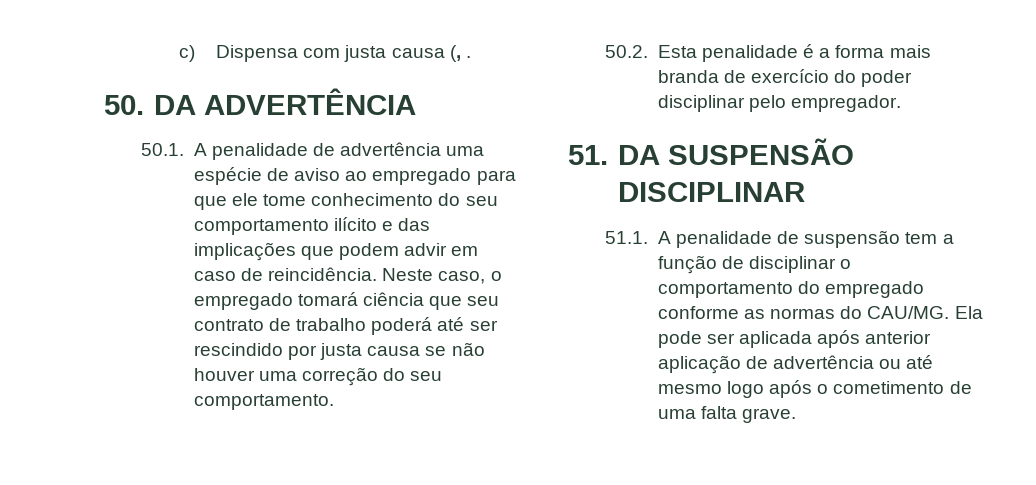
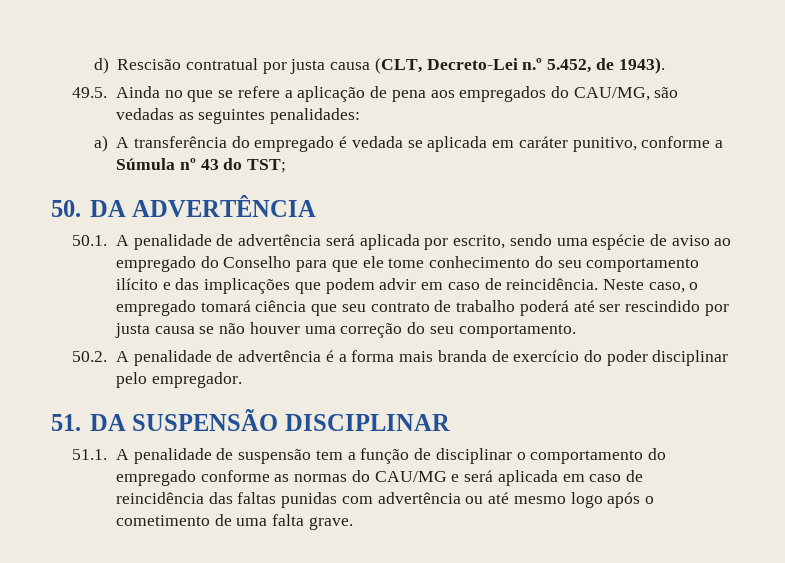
[178,45,471,62] c) Dispensa com justa causa (, . -> [93,57,665,74] [72,86,679,102] [116,108,361,124] [93,135,723,152] [116,158,287,173] d) Rescisão contratual por justa causa (CLT, Decreto-Lei n.º 5.452, de 1943). // 49.5. Ainda no que se refere a aplicação de pena aos empregados do CAU/MG, são vedadas as seguintes penalidades: // a) A transferência do empregado é vedada se aplicada em caráter punitivo, conforme a Súmula nº 43 do TST;
(442, 149) none -> [325,234,552,250] será aplicada por escrito, sendo
(472, 176) none -> [200,256,292,268] do Conselho
[657,45,799,62] Esta penalidade -> [116,350,322,366] A penalidade de advertência
[867,306,983,319] [657,330,932,348] [657,355,769,374] CAU/MG. Ela pode ser aplicada após anterior aplicação de -> [374,470,643,486] [116,492,373,508] CAU/MG e será aplicada em caso de reincidência das faltas punidas com

